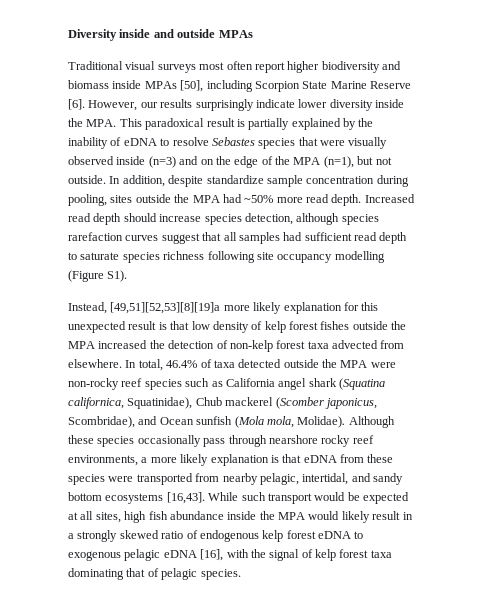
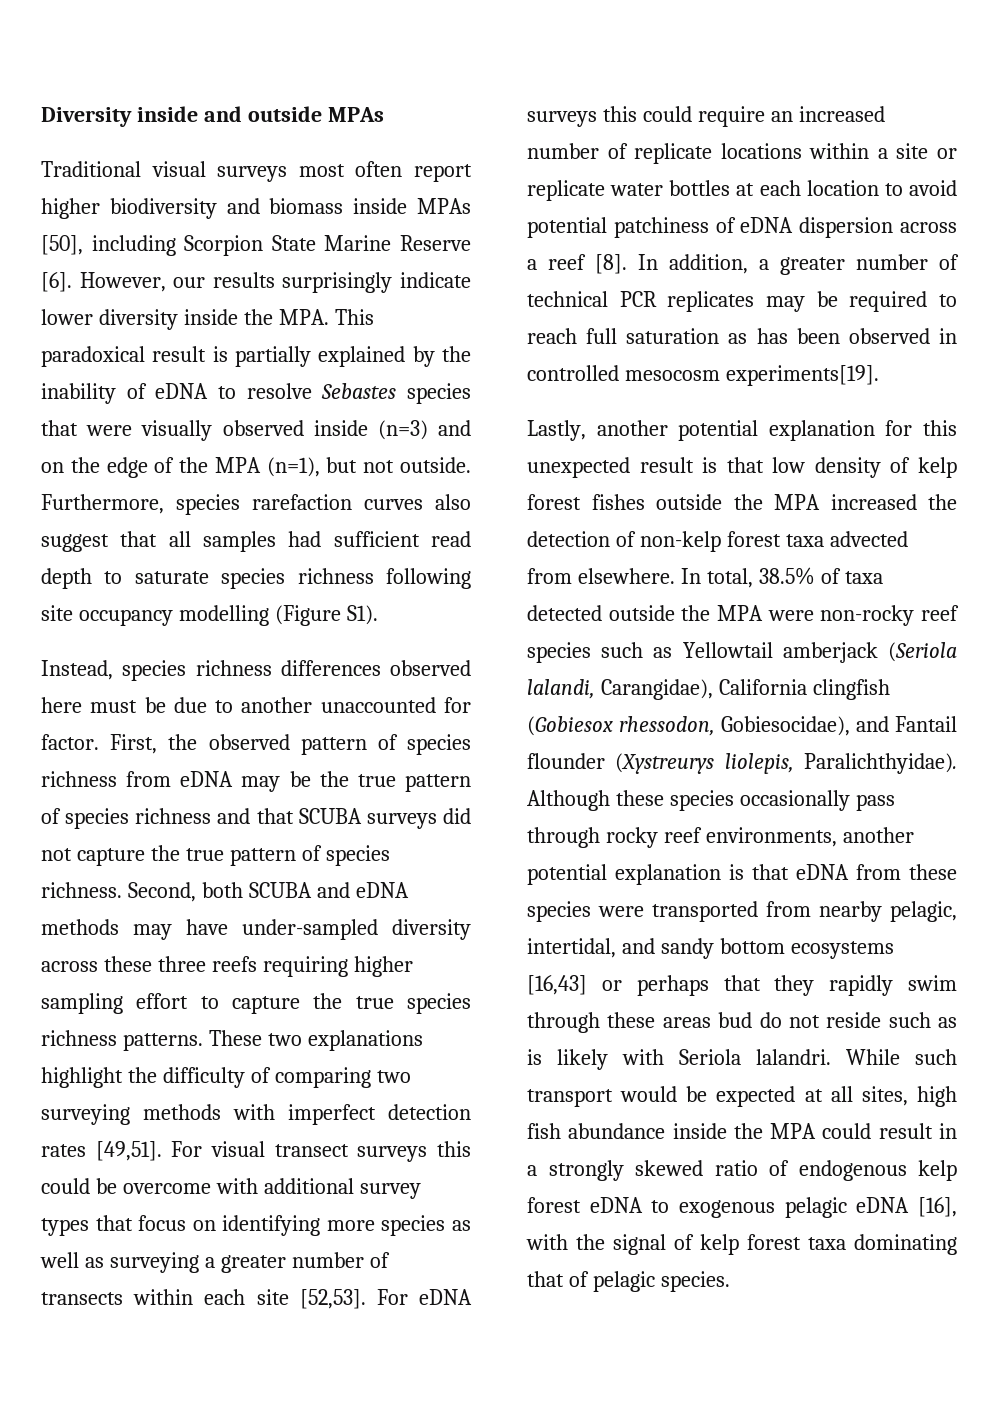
[109,175,409,187] [68,194,415,206] [68,213,340,225] In addition, despite standardize sample concentration during pooling, sites outside the MPA had ~50% more read depth. Increased read depth should increase species detection, although -> [41,494,164,514] Furthermore,
(159, 238) none -> [435,494,471,510] also
[110,302,282,314] [49,51][52,53][8][19]a more likely -> [122,660,471,681] [41,697,471,713] [41,734,472,755] [41,771,472,792] [41,808,472,829] [41,845,390,866] [41,882,409,902] [41,919,471,940] [41,956,413,977] [41,993,471,1014] [41,1030,423,1051] [41,1067,411,1088] [41,1104,471,1125] [41,1141,471,1162] [41,1178,421,1199] [41,1215,471,1236] [40,1252,390,1273] [41,1289,473,1309] [527,106,885,127] [527,143,957,164] [527,180,957,201] [527,217,957,238] [527,254,959,275] [527,291,957,312] [527,328,957,344] [527,365,879,386] [527,420,759,441] species richness differences observed here must be due to another unaccounted for factor. First, the observed pattern of species richness from eDNA may be the true pattern of species richness and that SCUBA surveys did not capture the true pattern of species richness. Second, both SCUBA and eDNA methods may have under-sampled diversity across these three reefs requiring higher sampling effort to capture the true species richness patterns. These two explanations highlight the difficulty of comparing two surveying methods with imperfect detection rates [49,51]. For visual transect surveys this could be overcome with additional survey types that focus on identifying more species as well as surveying a greater number of transects within each site [52,53]. For eDNA surveys this could require an increased number of replicate locations within a site or replicate water bottles at each location to avoid potential patchiness of eDNA dispersion across a reef [8]. In addition, a greater number of technical PCR replicates may be required to reach full saturation as has been observed in controlled mesocosm experiments[19]. // Lastly, another potential
[166,360,198,368] 46.4% -> [758,567,815,585] 38.5%
[225,378,385,390] [68,397,377,409] [68,416,346,428] California angel shark (Squatina californica, Squatinidae), Chub mackerel (Scomber japonicus, Scombridae), and Ocean sunfish (Mola mola, Molidae). -> [682,642,957,663] [527,679,890,700] [527,716,957,736] [527,753,957,774] Yellowtail amberjack (Seriola lalandi, Carangidae), California clingfish (Gobiesox rhessodon, Gobiesocidae), and Fantail flounder (Xystreurys liolepis, Paralichthyidae).
[268,435,318,444] nearshore -> (600, 837) none
[141,454,209,466] a more likely -> [842,827,914,843] [527,864,607,885] another potential
[166,492,205,504] [16,43]. -> [527,975,957,996] [527,1012,957,1033] [527,1049,831,1070] [16,43] or perhaps that they rapidly swim through these areas bud do not reside such as is likely with Seriola lalandri.
[308,511,370,523] would likely -> [822,1123,872,1139] could

